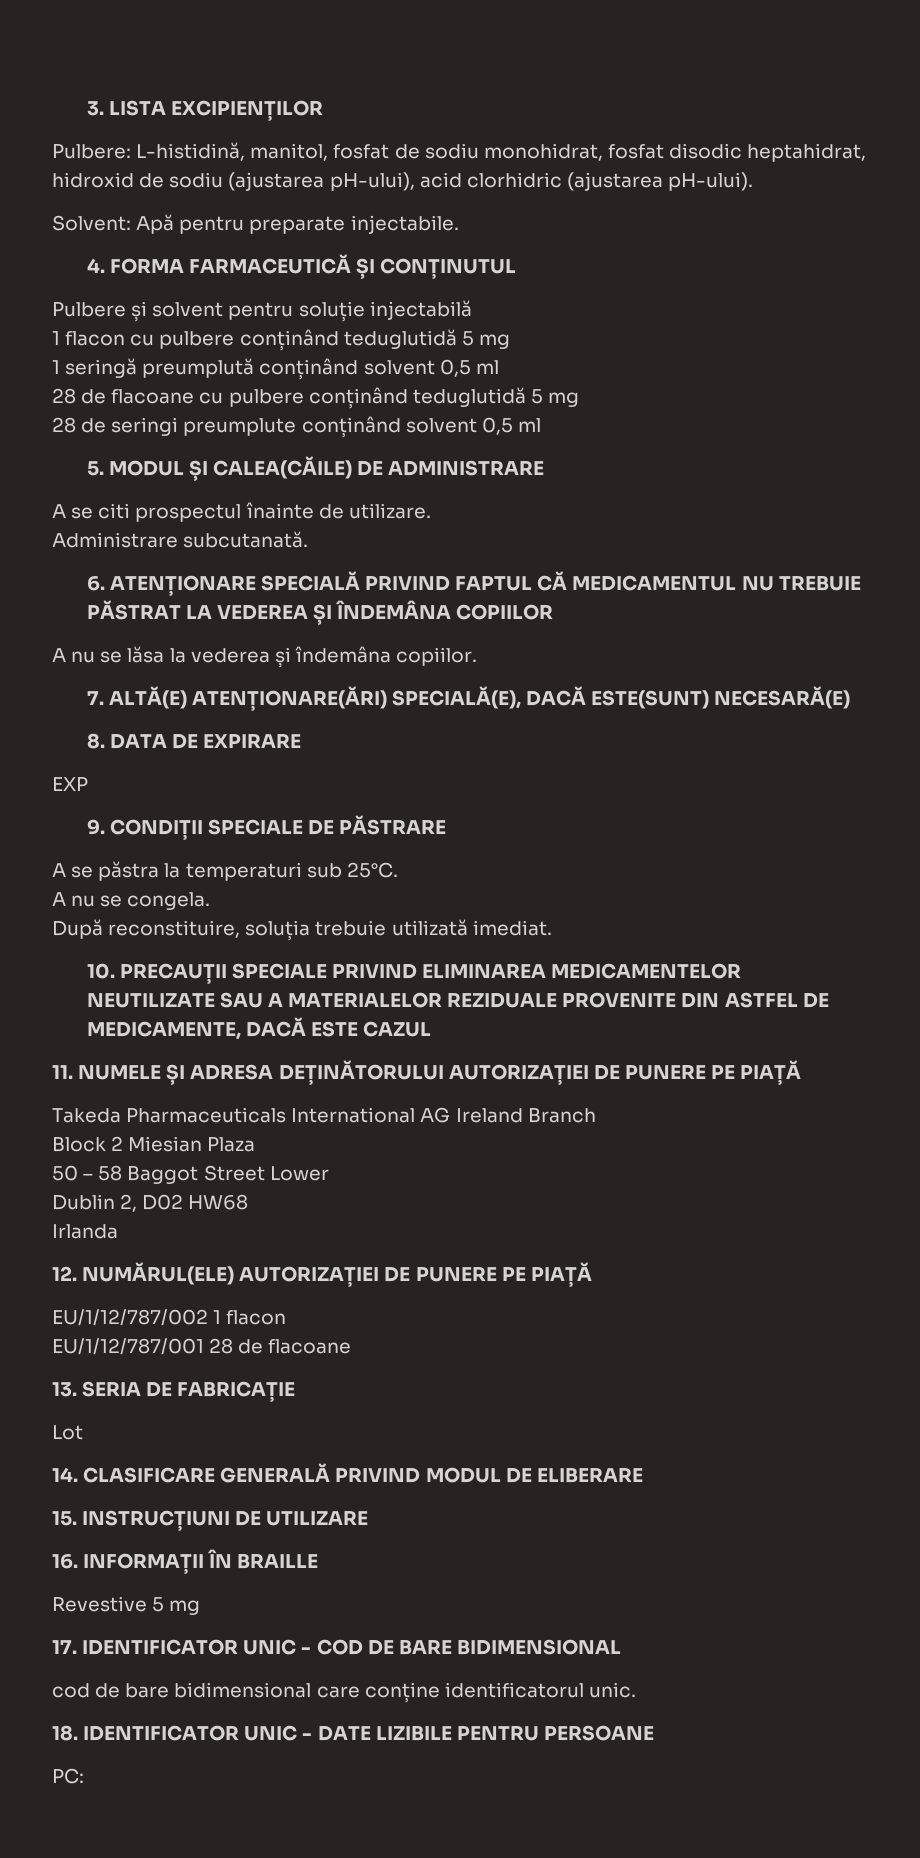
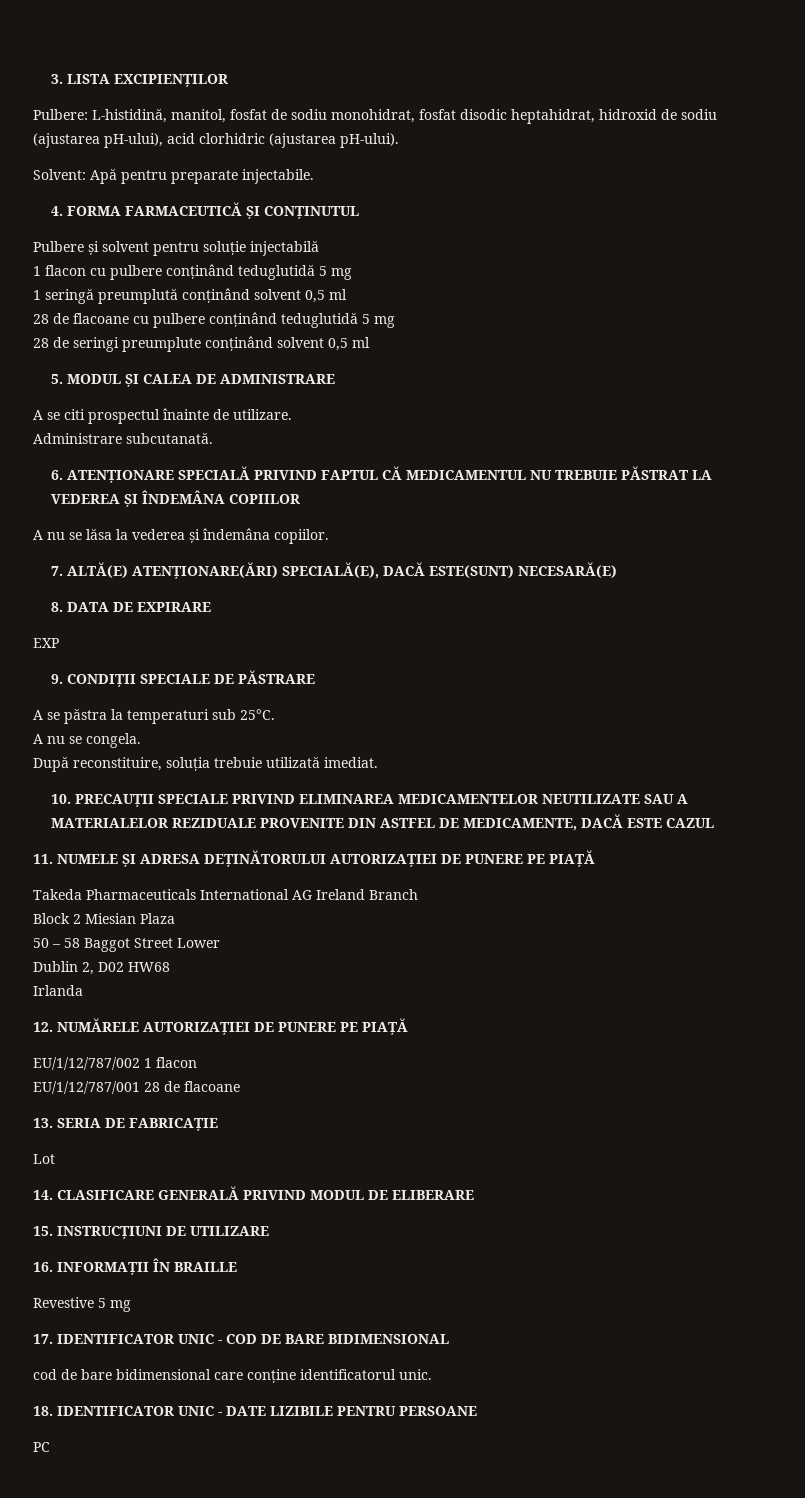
[212,456,352,479] CALEA(CĂILE) -> [143,374,193,384] CALEA
[82,1262,235,1285] NUMĂRUL(ELE) -> [57,1018,139,1032] NUMĂRELE
[52,1768,84,1784] PC: -> [33,1442,50,1452] PC

